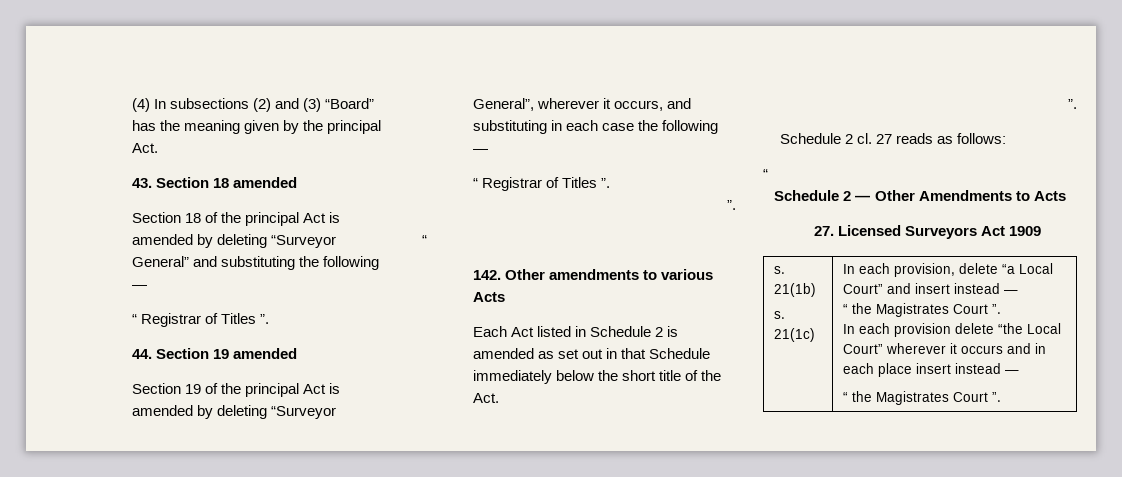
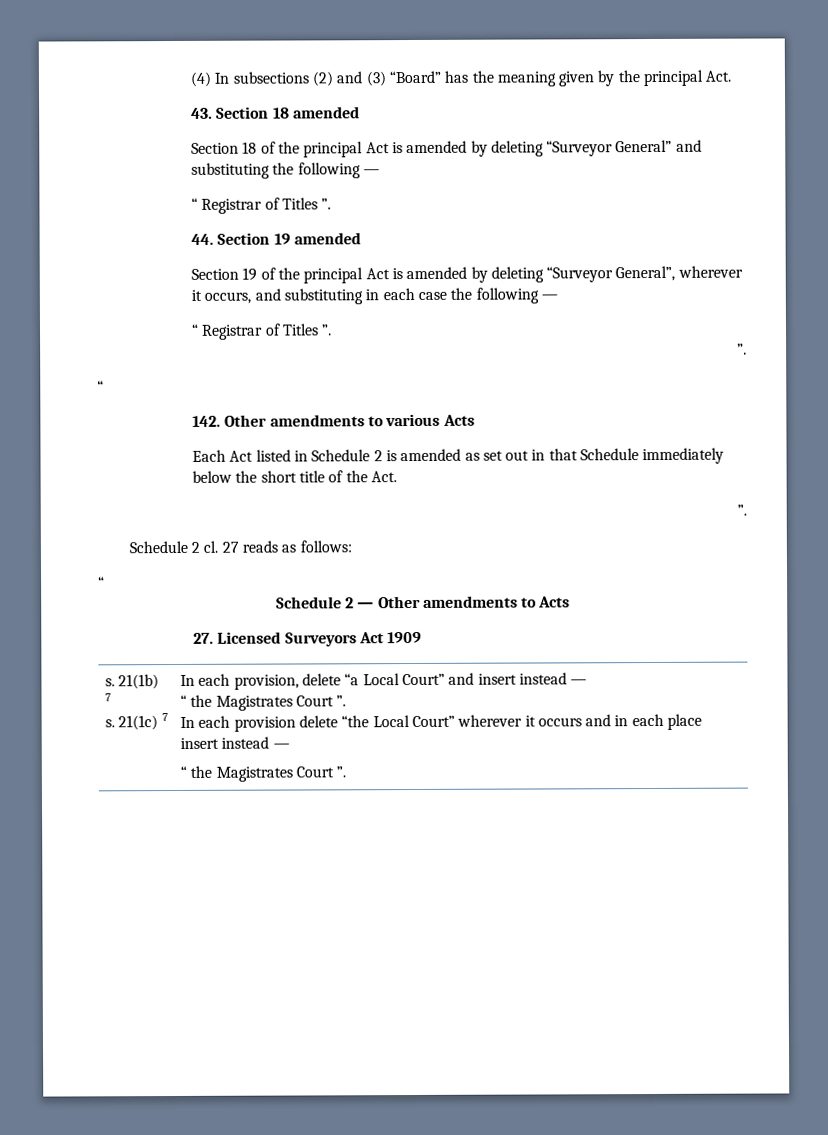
[918,190,1012,201] Amendments -> [422,595,518,608] amendments
(817, 290) none -> [104,693,111,702] 7
(816, 335) none -> [161,713,168,722] 7

